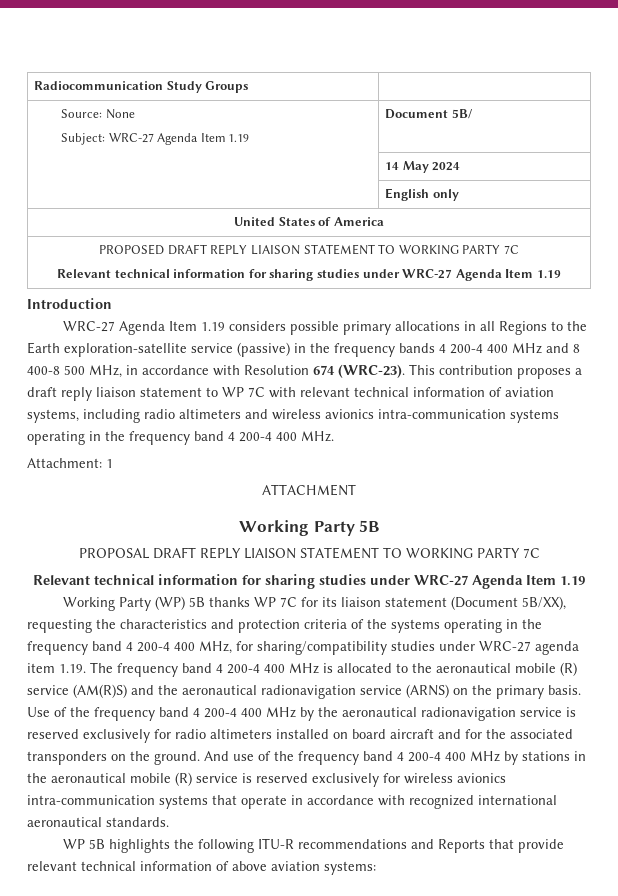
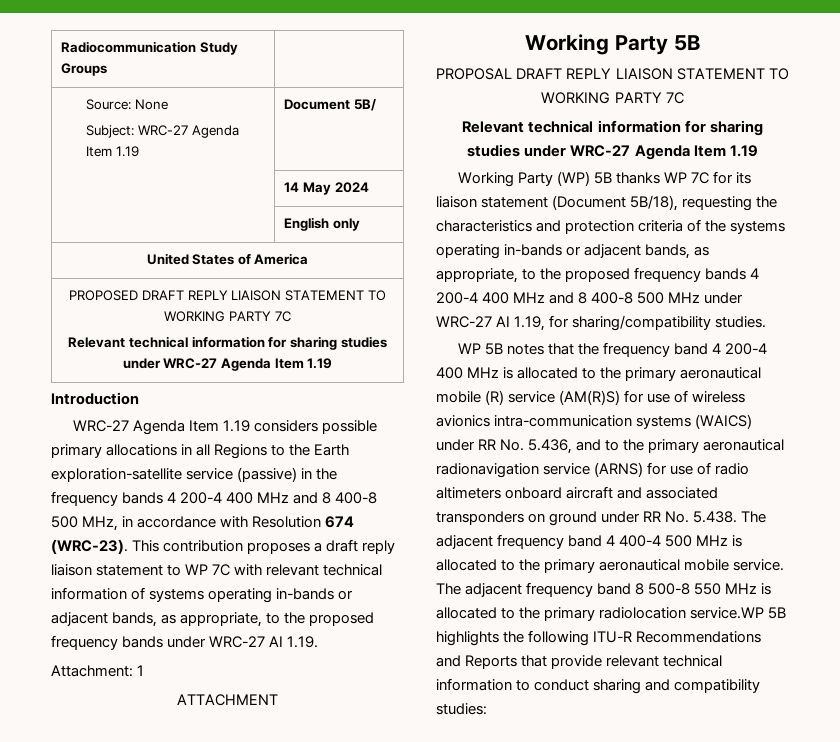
[505,387,554,397] [27,409,559,423] [27,431,334,445] aviation systems, including radio altimeters and wireless avionics intra-communication systems operating in the frequency band 4 200-4 400 MHz. -> [149,588,354,603] [51,612,375,627] [51,635,319,650] systems operating in-bands or adjacent bands, as appropriate, to the proposed frequency bands under WRC-27 AI 1.19.
[521,596,566,610] 5B/XX), -> [630,195,679,211] 5B/18),
[506,619,542,629] [27,641,579,655] [27,662,113,673] in the frequency band 4 200-4 400 MHz, for sharing/compatibility studies under WRC-27 agenda item 1.19. The -> [504,244,710,259] [436,267,760,283] [436,292,744,304] [436,315,767,331] [457,343,599,355] in-bands or adjacent bands, as appropriate, to the proposed frequency bands 4 200-4 400 MHz and 8 400-8 500 MHz under WRC-27 AI 1.19, for sharing/compatibility studies. // WP 5B notes that the
(432, 668) none -> [625,367,677,381] primary
[131,684,581,699] [27,707,576,721] [27,729,573,743] [27,751,586,765] [27,772,506,787] [27,795,557,809] [27,817,169,827] [62,839,85,849] and the aeronautical radionavigation service (ARNS) on the primary basis. Use of the frequency band 4 200-4 400 MHz by the aeronautical radionavigation service is reserved exclusively for radio altimeters installed on board aircraft and for the associated transponders on the ground. And use of the frequency band 4 200-4 400 MHz by stations in the aeronautical mobile (R) service is reserved exclusively for wireless avionics intra-communication systems that operate in accordance with recognized international aeronautical standards. // WP -> [624,390,746,403] [436,414,753,429] [436,439,785,454] [436,462,750,478] [436,486,719,499] [436,511,767,526] [436,534,743,549] [436,559,785,573] [436,582,772,597] [436,607,765,621] for use of wireless avionics intra-communication systems (WAICS) under RR No. 5.436, and to the primary aeronautical radionavigation service (ARNS) for use of radio altimeters onboard aircraft and associated transponders on ground under RR No. 5.438. The adjacent frequency band 4 400-4 500 MHz is allocated to the primary aeronautical mobile service. The adjacent frequency band 8 500-8 550 MHz is allocated to the primary radiolocation service.WP
[297,839,407,849] recommendations -> [636,631,762,643] Recommendations
[216,861,376,875] of above aviation systems: -> [516,679,761,694] [436,703,487,715] to conduct sharing and compatibility studies:

